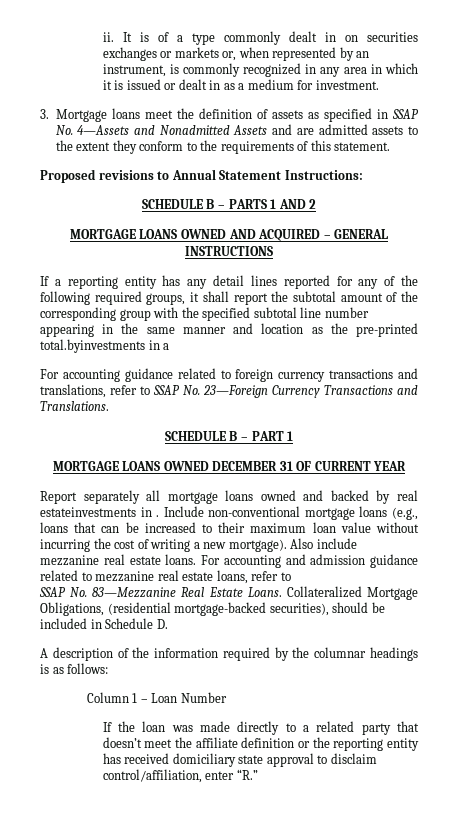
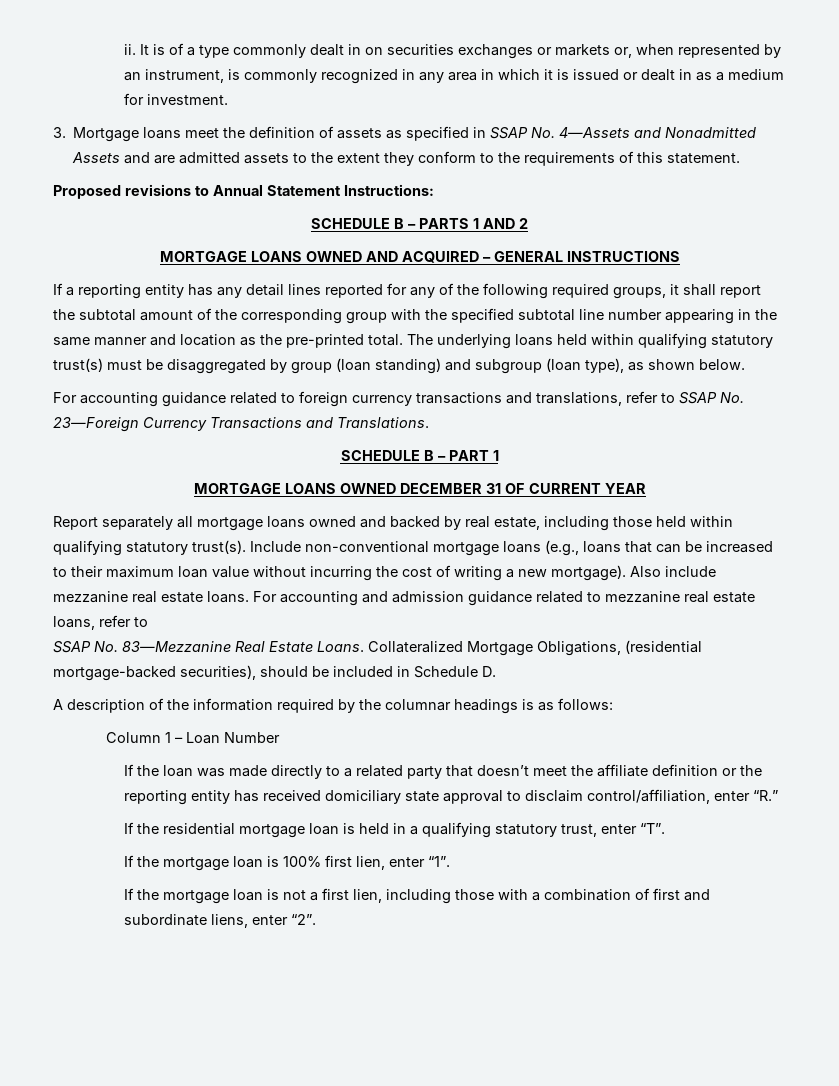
[40,339,170,353] total.byinvestments in a -> [368,333,773,349] [53,358,745,374] total. The underlying loans held within qualifying statutory trust(s) must be disaggregated by group (loan standing) and subgroup (loan type), as shown below.
[40,507,160,517] estateinvestments in . -> [494,516,733,531] [53,540,246,556] estate, including those held within qualifying statutory trust(s).
(258, 774) none -> [124,822,666,838] [124,855,451,871] [124,888,711,904] [124,914,317,928] // If the residential mortgage loan is held in a qualifying statutory trust, enter “T”. // If the mortgage loan is 100% first lien, enter “1”. // If the mortgage loan is not a first lien, including those with a combination of first and subordinate liens, enter “2”.

